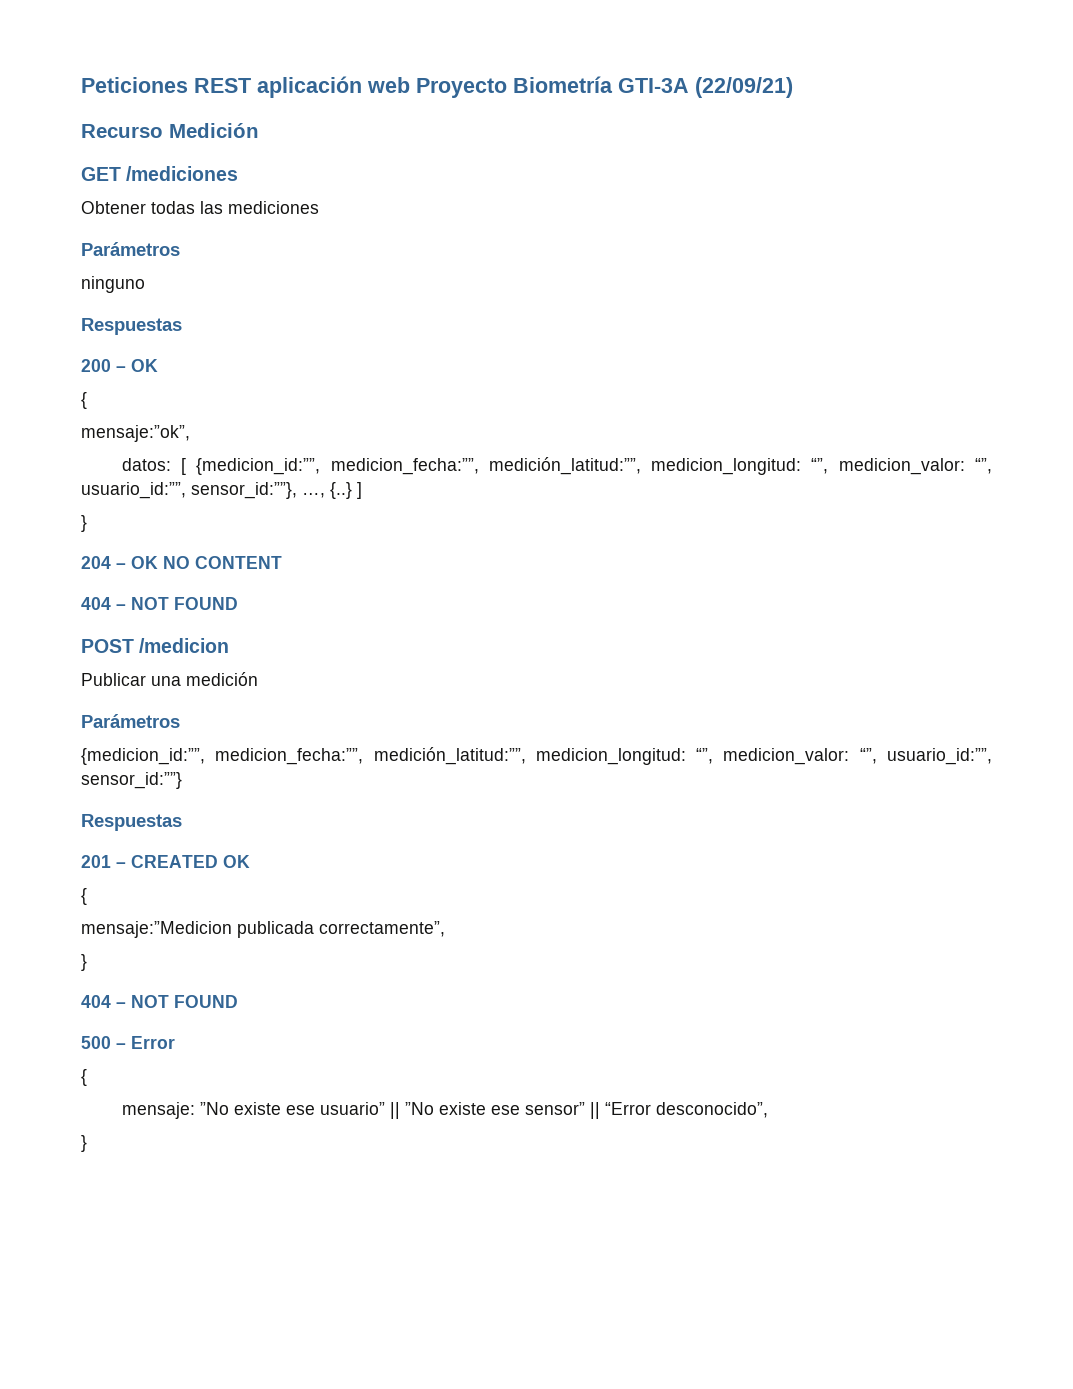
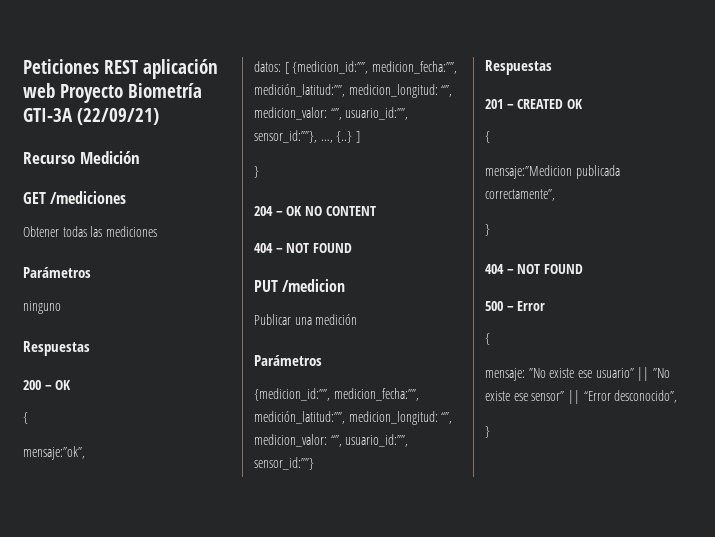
[81,639,134,653] POST -> [254,280,278,292] PUT

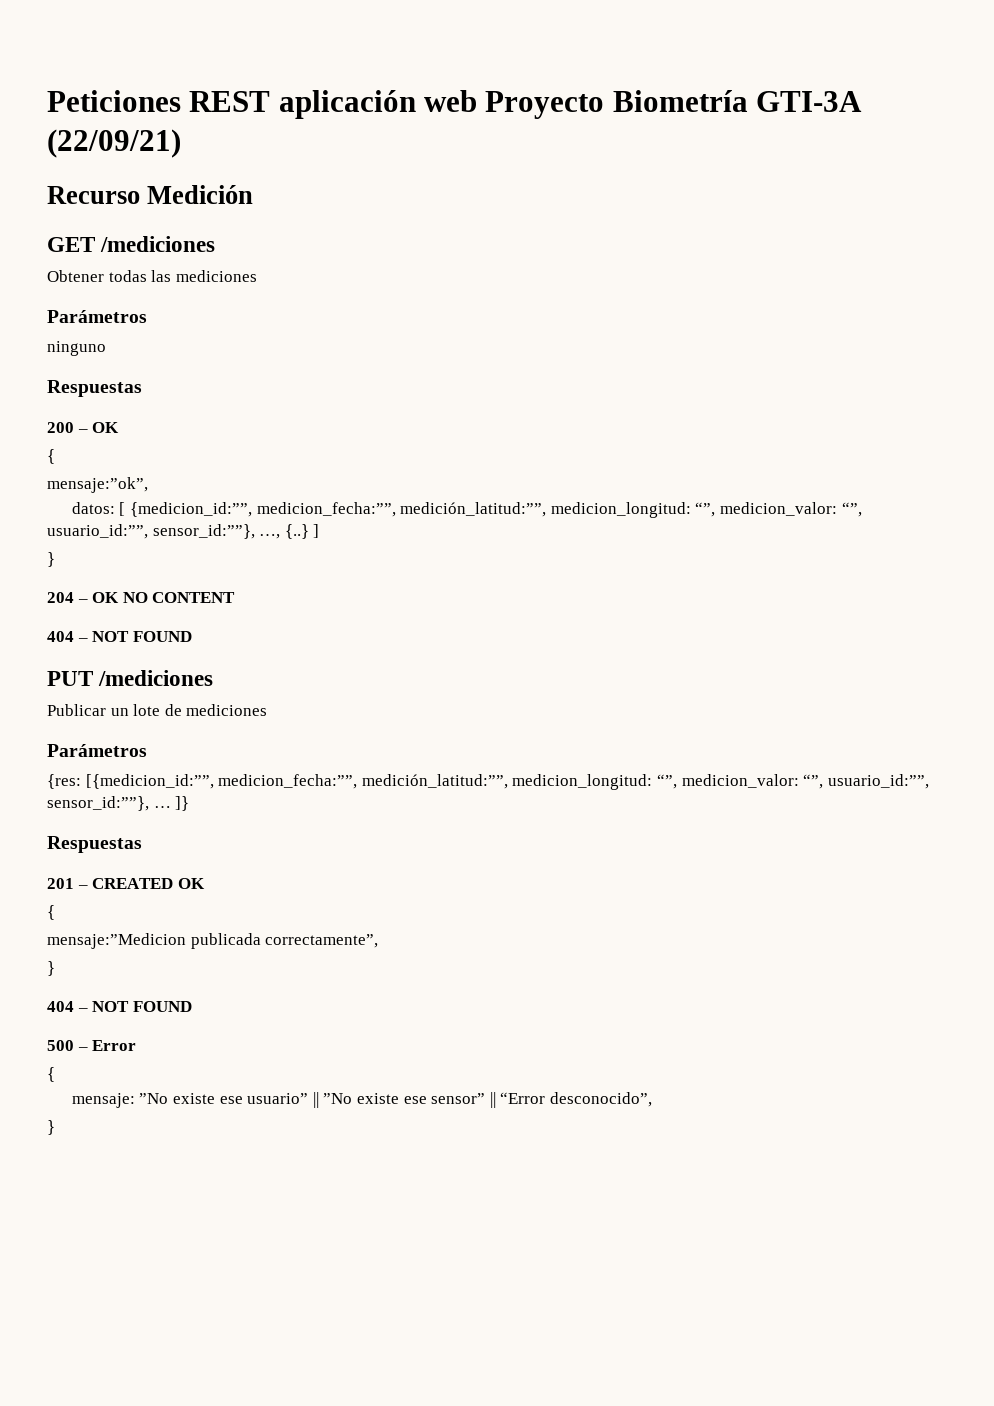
[282,279,346,292] /medicion -> [98,670,214,686] /mediciones
[294,314,358,325] [254,355,322,366] [254,388,419,401] [254,411,453,425] [254,434,409,447] [254,457,314,470] una medición // Parámetros // {medicion_id:””, medicion_fecha:””, medición_latitud:””, medicion_longitud: “”, medicion_valor: “”, usuario_id:””, sensor_id:””} -> [110,704,268,716] [47,744,147,757] [47,774,929,790] [47,796,190,811] un lote de mediciones // Parámetros // {res: [{medicion_id:””, medicion_fecha:””, medición_latitud:””, medicion_longitud: “”, medicion_valor: “”, usuario_id:””, sensor_id:””}, … ]}

